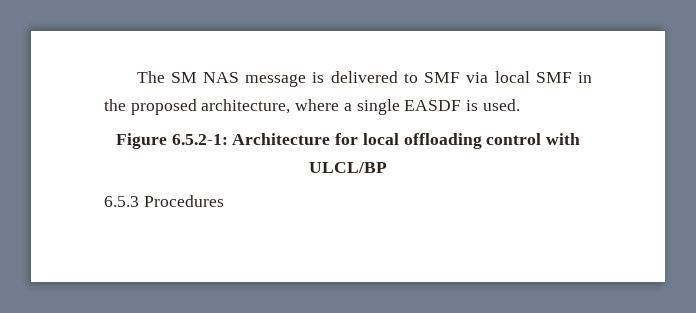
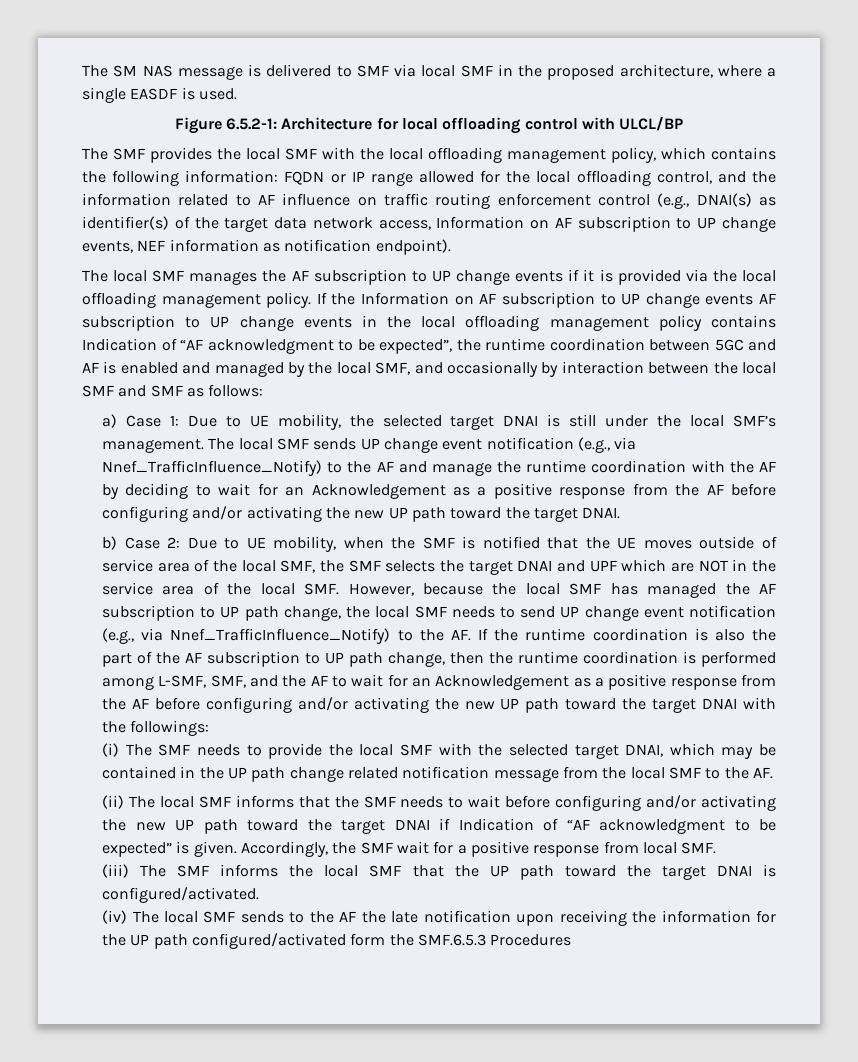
[104,196,139,207] 6.5.3 -> [82,147,776,163] [82,170,776,186] [82,193,777,209] [82,216,776,232] [82,239,451,255] [82,269,777,285] [82,292,777,308] [82,315,776,331] [82,338,776,354] [82,361,776,377] [82,384,264,397] [102,414,777,430] [102,437,637,453] [102,460,776,476] [102,483,776,499] [102,506,621,522] [102,536,777,552] [102,559,777,575] [102,582,776,598] [102,605,776,621] [102,628,776,644] [102,651,776,667] [102,674,777,690] [102,697,776,713] [102,720,210,736] [102,743,777,759] [102,766,773,782] [102,795,776,811] [102,818,776,834] [102,841,717,857] [102,864,777,880] [102,887,260,903] [102,910,777,926] [102,933,486,949] The SMF provides the local SMF with the local offloading management policy, which contains the following information: FQDN or IP range allowed for the local offloading control, and the information related to AF influence on traffic routing enforcement control (e.g., DNAI(s) as identifier(s) of the target data network access, Information on AF subscription to UP change events, NEF information as notification endpoint). // The local SMF manages the AF subscription to UP change events if it is provided via the local offloading management policy. If the Information on AF subscription to UP change events AF subscription to UP change events in the local offloading management policy contains Indication of “AF acknowledgment to be expected”, the runtime coordination between 5GC and AF is enabled and managed by the local SMF, and occasionally by interaction between the local SMF and SMF as follows: // a) Case 1: Due to UE mobility, the selected target DNAI is still under the local SMF’s management. The local SMF sends UP change event notification (e.g., via Nnef_TrafficInfluence_Notify) to the AF and manage the runtime coordination with the AF by deciding to wait for an Acknowledgement as a positive response from the AF before configuring and/or activating the new UP path toward the target DNAI. // b) Case 2: Due to UE mobility, when the SMF is notified that the UE moves outside of service area of the local SMF, the SMF selects the target DNAI and UPF which are NOT in the service area of the local SMF. However, because the local SMF has managed the AF subscription to UP path change, the local SMF needs to send UP change event notification (e.g., via Nnef_TrafficInfluence_Notify) to the AF. If the runtime coordination is also the part of the AF subscription to UP path change, then the runtime coordination is performed among L-SMF, SMF, and the AF to wait for an Acknowledgement as a positive response from the AF before configuring and/or activating the new UP path toward the target DNAI with the followings: // (i) The SMF needs to provide the local SMF with the selected target DNAI, which may be contained in the UP path change related notification message from the local SMF to the AF. // (ii) The local SMF informs that the SMF needs to wait before configuring and/or activating the new UP path toward the target DNAI if Indication of “AF acknowledgment to be expected” is given. Accordingly, the SMF wait for a positive response from local SMF. // (iii) The SMF informs the local SMF that the UP path toward the target DNAI is configured/activated. // (iv) The local SMF sends to the AF the late notification upon receiving the information for the UP path configured/activated form the SMF.6.5.3

